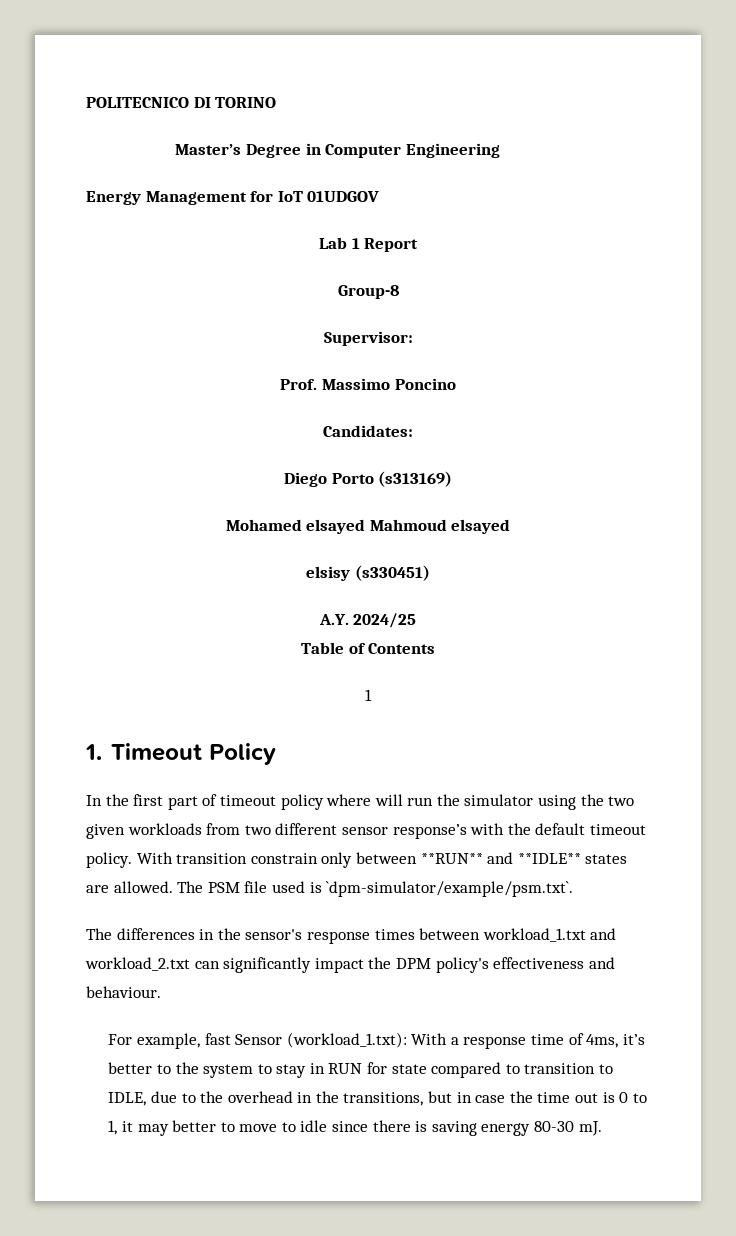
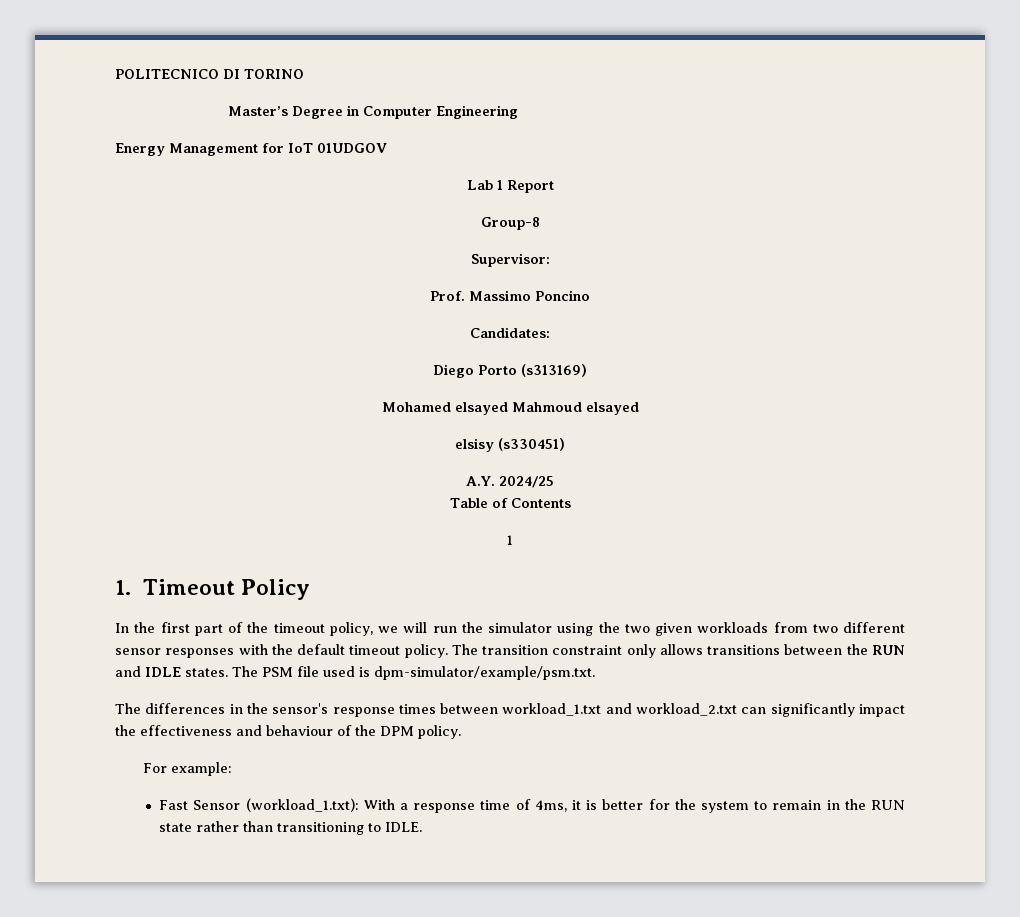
[219,794,372,810] timeout policy where -> [247,622,398,636] the timeout policy, we
[392,824,467,839] response’s -> [165,648,235,658] responses
[136,852,628,868] [86,881,173,893] With transition constrain only between **RUN** and **IDLE** states are allowed. -> [451,644,905,658] [115,666,228,677] The transition constraint only allows transitions between the RUN and IDLE states.
[326,881,574,897] `dpm-simulator/example/psm.txt`. -> [374,666,595,680] dpm-simulator/example/psm.txt.
[395,957,615,973] [86,986,161,998] DPM policy's effectiveness and behaviour. -> [140,725,461,739] effectiveness and behaviour of the DPM policy.
[136,1033,231,1049] example, fast -> [171,762,233,776] [159,800,189,810] example: // Fast
[622,1034,645,1045] [108,1062,614,1078] [108,1091,647,1106] [108,1120,602,1136] it’s better to the system to stay in RUN for state compared to transition to IDLE, due to the overhead in the transitions, but in case the time out is 0 to 1, it may better to move to idle since there is saving energy 80-30 mJ. -> [572,799,905,813] [159,821,423,835] it is better for the system to remain in the RUN state rather than transitioning to IDLE.

